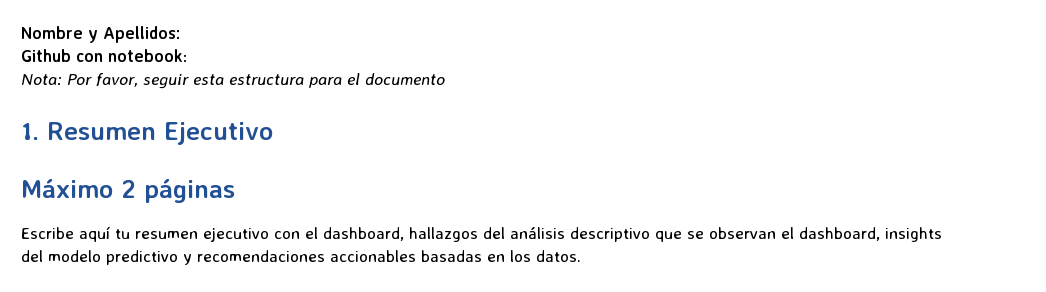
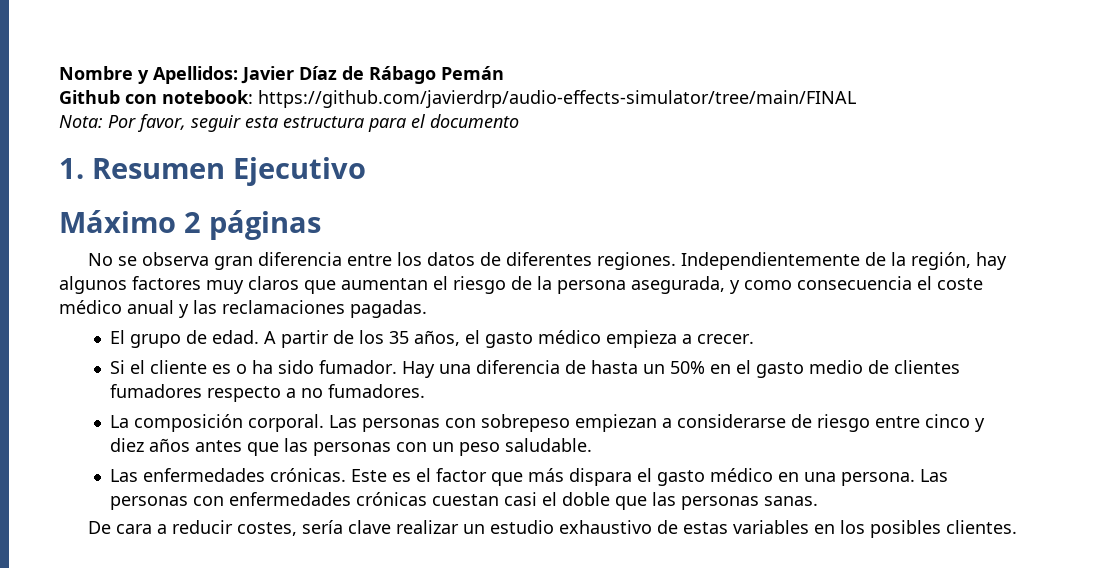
(180, 34) none -> [241,66,504,84] Javier Díaz de Rábago Pemán
(188, 55) none -> [258,90,856,108] https://github.com/javierdrp/audio-effects-simulator/tree/main/FINAL
[21,226,942,242] [21,250,581,265] Escribe aquí tu resumen ejecutivo con el dashboard, hallazgos del análisis descriptivo que se observan el dashboard, insights del modelo predictivo y recomendaciones accionables basadas en los datos. -> [87,252,1007,270] [59,276,983,294] [59,300,427,318] [109,330,754,348] [109,360,960,378] [109,384,425,402] [109,414,985,432] [109,438,592,456] [109,468,948,486] [109,492,818,510] [87,520,1017,538] No se observa gran diferencia entre los datos de diferentes regiones. Independientemente de la región, hay algunos factores muy claros que aumentan el riesgo de la persona asegurada, y como consecuencia el coste médico anual y las reclamaciones pagadas. // El grupo de edad. A partir de los 35 años, el gasto médico empieza a crecer. // Si el cliente es o ha sido fumador. Hay una diferencia de hasta un 50% en el gasto medio de clientes fumadores respecto a no fumadores. // La composición corporal. Las personas con sobrepeso empiezan a considerarse de riesgo entre cinco y diez años antes que las personas con un peso saludable. // Las enfermedades crónicas. Este es el factor que más dispara el gasto médico en una persona. Las personas con enfermedades crónicas cuestan casi el doble que las personas sanas. // De cara a reducir costes, sería clave realizar un estudio exhaustivo de estas variables en los posibles clientes.

